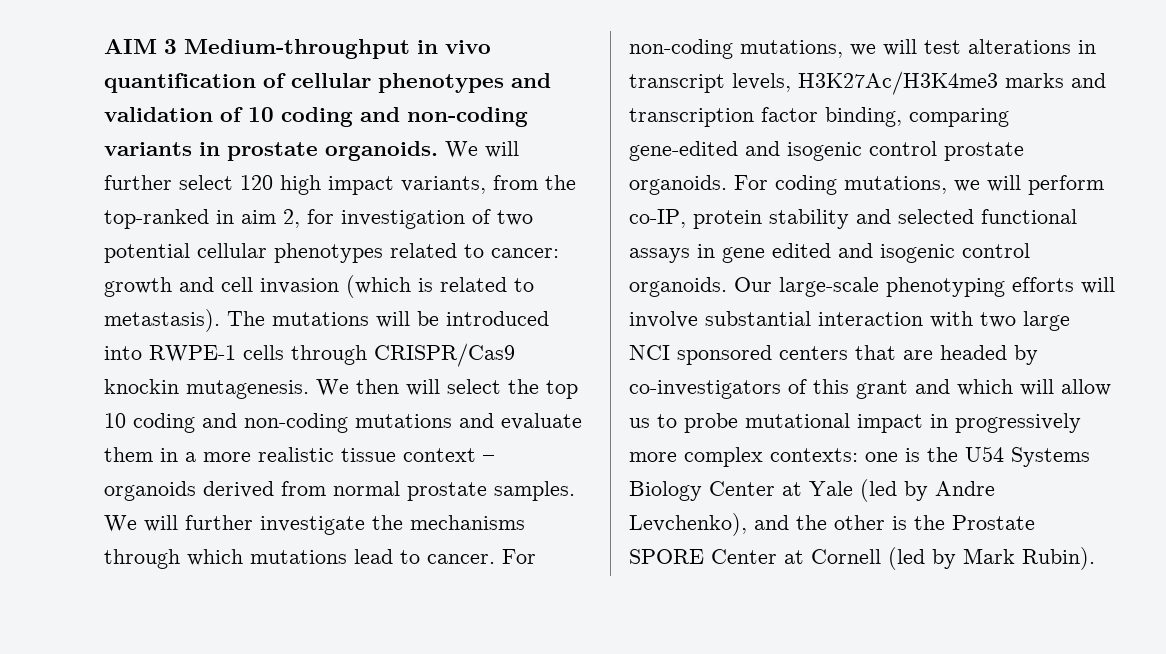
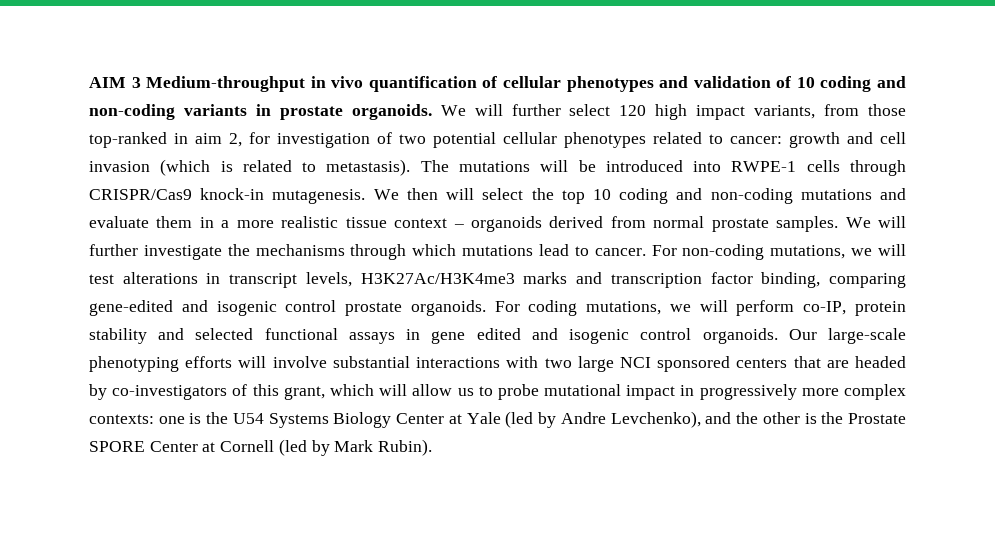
[545,175,576,190] the -> [868,104,907,116] those
[104,379,179,394] knockin -> [200,188,265,200] knock-in
[818,312,923,326] interaction -> [416,357,501,368] interactions
[856,379,950,399] grant and -> [283,386,325,400] grant,

